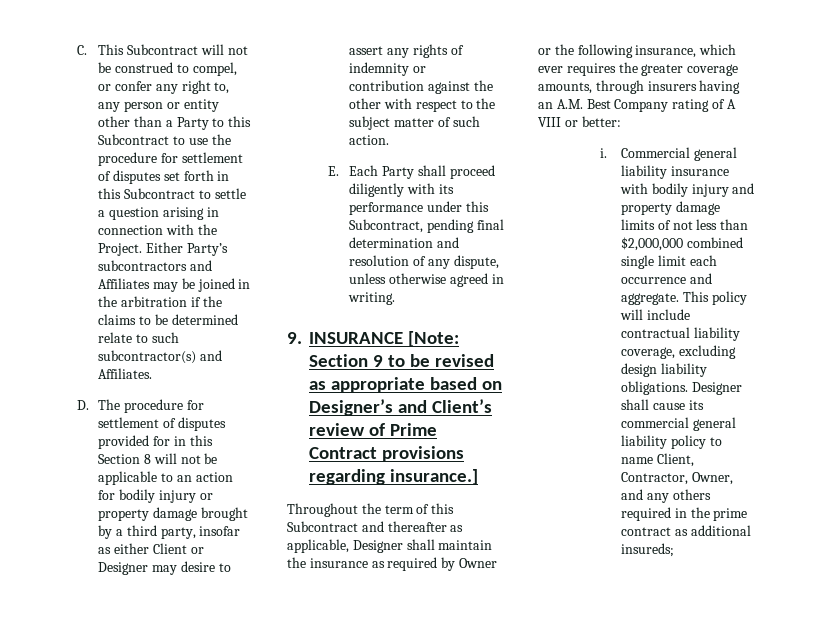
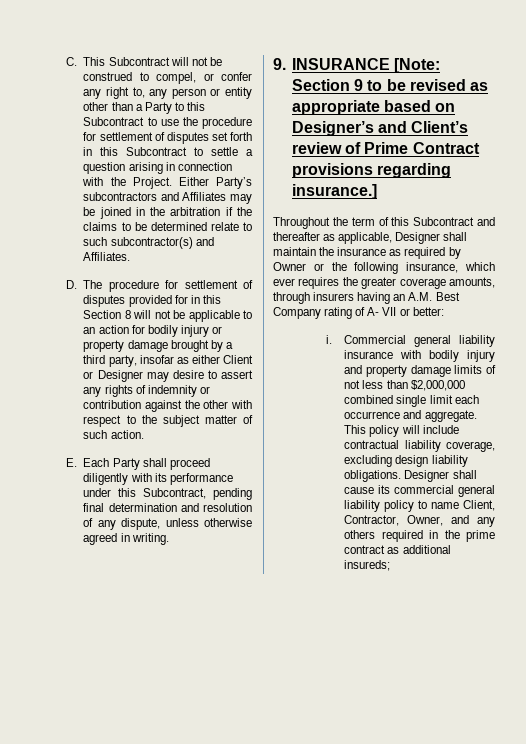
[726,99,736,109] [538,117,561,127] A VIII -> [367,307,397,316] A- VII

